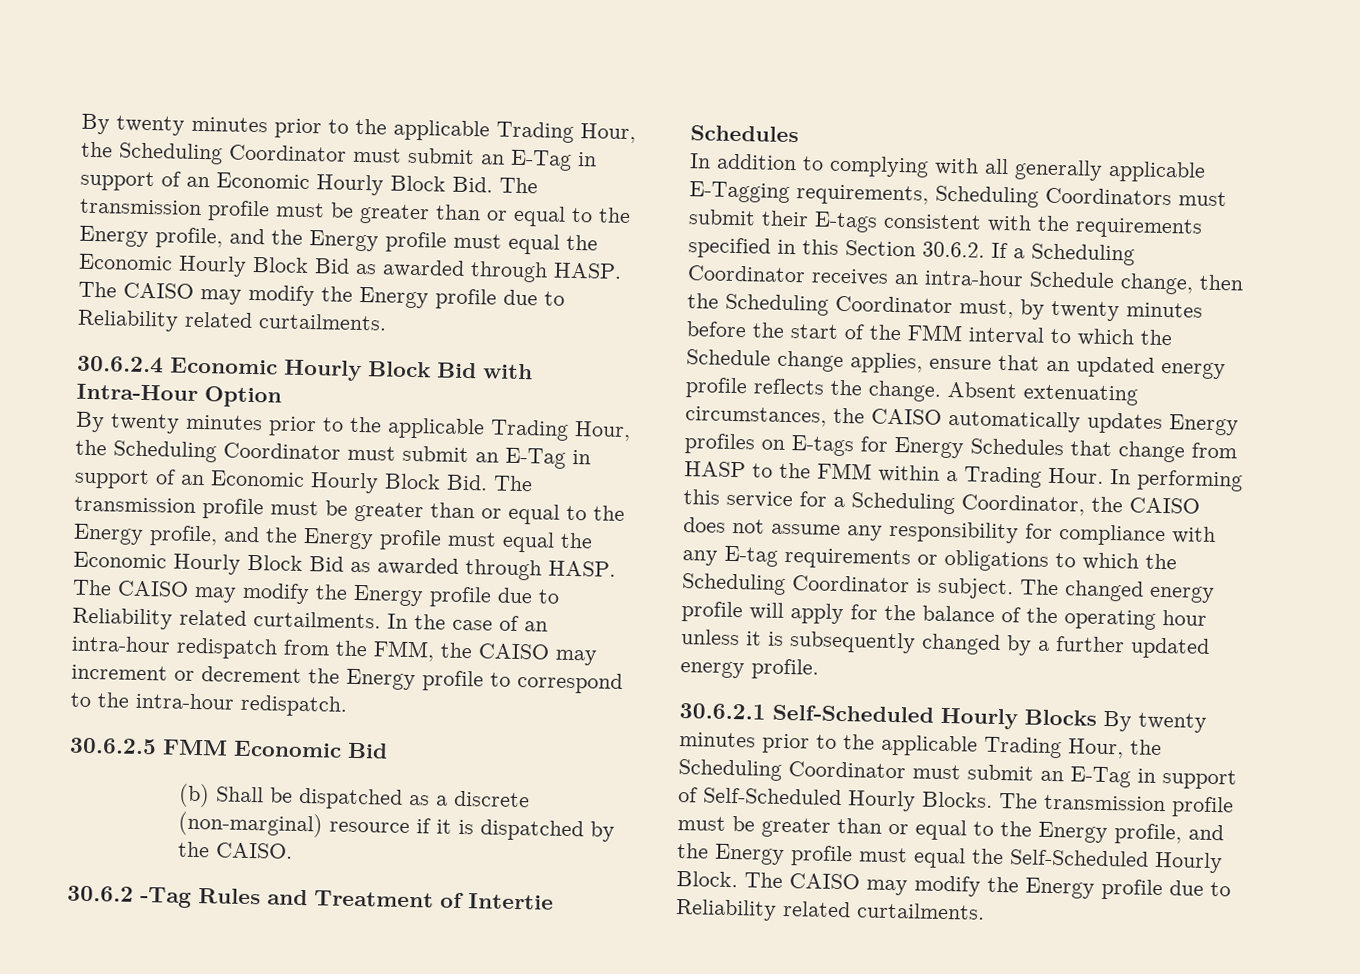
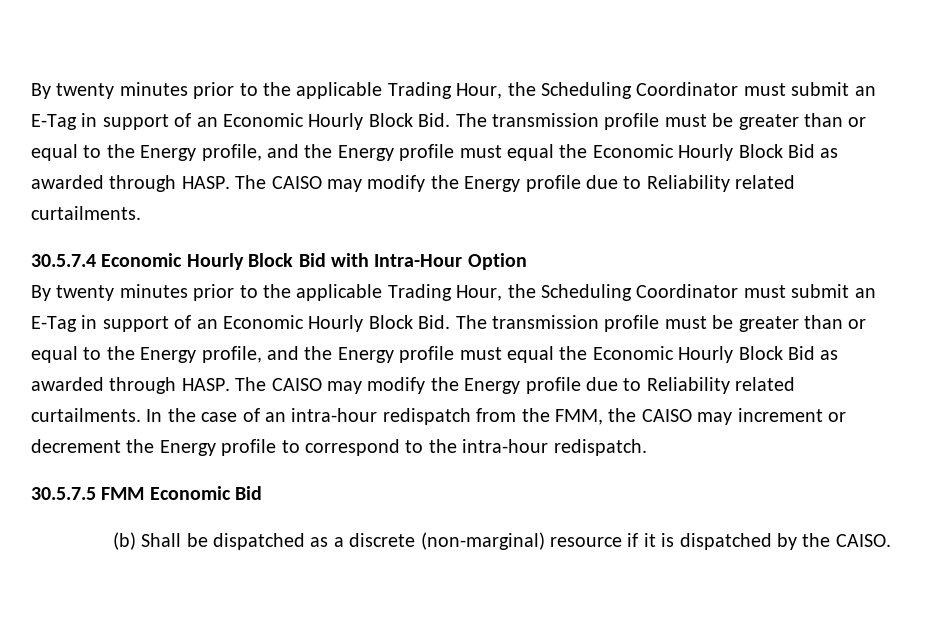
[77,355,164,374] 30.6.2.4 -> [31,254,96,267] 30.5.7.4
[69,737,157,755] 30.6.2.5 -> [31,487,96,500] 30.5.7.5
[67,885,554,910] [690,125,799,143] [689,153,1206,183] [689,181,1227,208] [688,209,1203,239] [688,237,1135,266] [687,265,1244,295] [687,293,1203,322] [686,321,1173,347] [686,349,1226,380] [685,377,1138,406] [685,406,1239,436] [684,433,1237,463] [684,461,1243,492] [683,489,1200,516] [683,517,1216,547] [682,545,1177,572] [682,573,1215,603] [681,601,1207,630] [681,629,1210,659] [680,658,819,680] [679,703,1207,733] [679,732,1162,759] [678,759,1237,790] [678,787,1234,818] [677,816,1224,845] [677,843,1223,874] [676,871,1231,901] [675,899,985,921] // 30.6.2 -Tag Rules and Treatment of Intertie Schedules // In addition to complying with all generally applicable E-Tagging requirements, Scheduling Coordinators must submit their E-tags consistent with the requirements specified in this Section 30.6.2. If a Scheduling Coordinator receives an intra-hour Schedule change, then the Scheduling Coordinator must, by twenty minutes before the start of the FMM interval to which the Schedule change applies, ensure that an updated energy profile reflects the change. Absent extenuating circumstances, the CAISO automatically updates Energy profiles on E-tags for Energy Schedules that change from HASP to the FMM within a Trading Hour. In performing this service for a Scheduling Coordinator, the CAISO does not assume any responsibility for compliance with any E-tag requirements or obligations to which the Scheduling Coordinator is subject. The changed energy profile will apply for the balance of the operating hour unless it is subsequently changed by a further updated energy profile. // 30.6.2.1 Self-Scheduled Hourly Blocks By twenty minutes prior to the applicable Trading Hour, the Scheduling Coordinator must submit an E-Tag in support of Self-Scheduled Hourly Blocks. The transmission profile must be greater than or equal to the Energy profile, and the Energy profile must equal the Self-Scheduled Hourly Block. The CAISO may modify the Energy profile due to Reliability related curtailments. -> (891, 540) none

